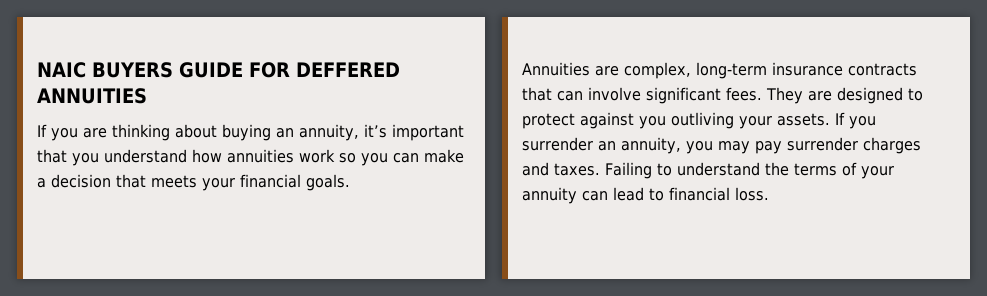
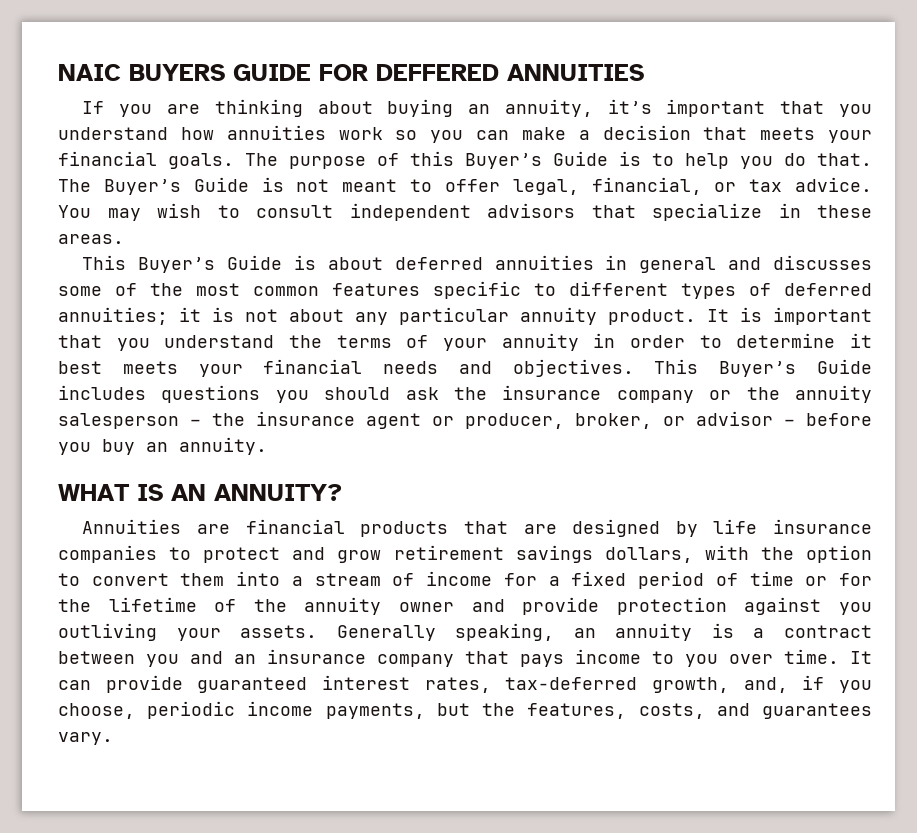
[522,62,917,79] [522,87,923,104] [522,112,876,129] [522,137,921,154] [522,162,672,179] // Annuities are complex, long-term insurance contracts that can involve significant fees. They are designed to protect against you outliving your assets. If you surrender an annuity, you may pay surrender charges and taxes. Failing to -> [245,151,872,169] [58,177,873,195] [58,203,872,221] [58,234,124,244] [82,255,872,273] [58,281,872,299] [58,307,872,325] [58,335,150,351] The purpose of this Buyer’s Guide is to help you do that. The Buyer’s Guide is not meant to offer legal, financial, or tax advice. You may wish to consult independent advisors that specialize in these areas. // This Buyer’s Guide is about deferred annuities in general and discusses some of the most common features specific to different types of deferred annuities; it is not about any particular annuity product. It is important that you
[582,187,769,201] can lead to financial loss. -> [593,333,872,348] [58,359,873,377] [58,385,872,403] [58,411,872,429] [58,437,267,455] [58,484,342,501] [82,519,873,537] [58,545,873,563] [58,571,873,589] [58,597,873,615] [58,623,872,641] [58,649,872,667] [58,675,872,693] [58,701,872,719] [58,732,113,745] in order to determine it best meets your financial needs and objectives. This Buyer’s Guide includes questions you should ask the insurance company or the annuity salesperson – the insurance agent or producer, broker, or advisor – before you buy an annuity. // WHAT IS AN ANNUITY? // Annuities are financial products that are designed by life insurance companies to protect and grow retirement savings dollars, with the option to convert them into a stream of income for a fixed period of time or for the lifetime of the annuity owner and provide protection against you outliving your assets. Generally speaking, an annuity is a contract between you and an insurance company that pays income to you over time. It can provide guaranteed interest rates, tax-deferred growth, and, if you choose, periodic income payments, but the features, costs, and guarantees vary.

